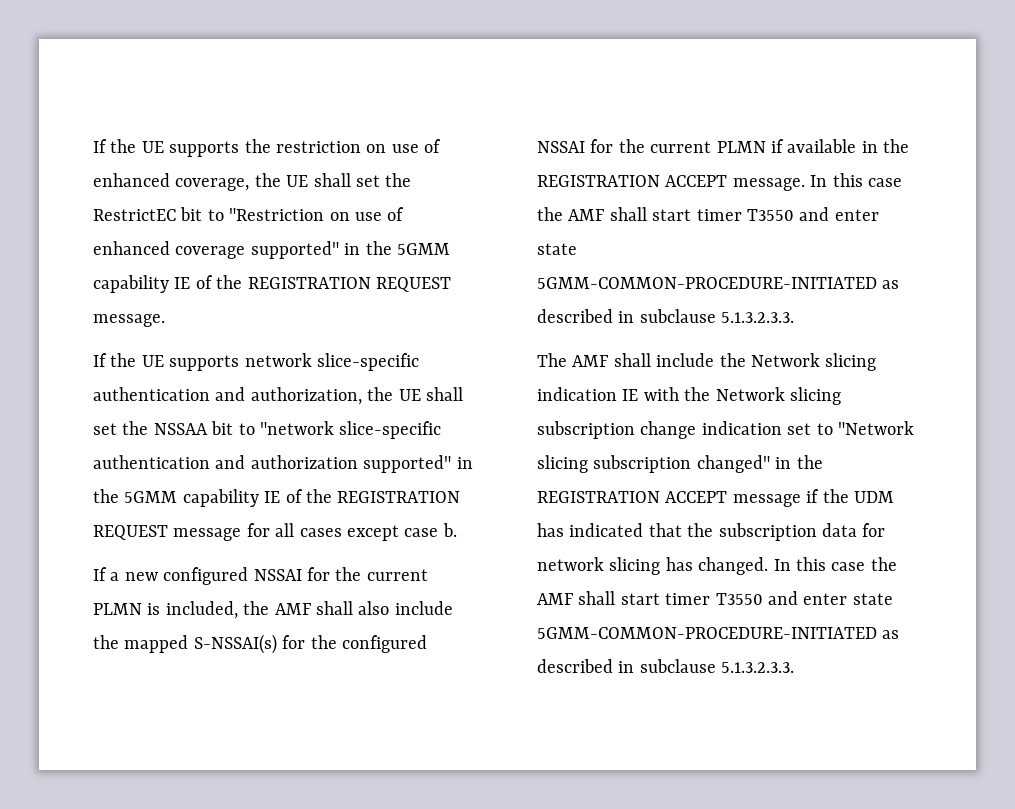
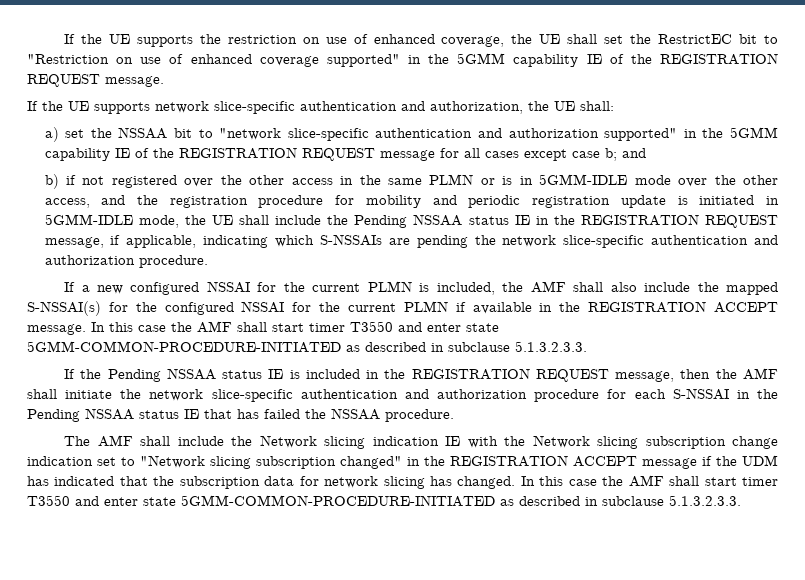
[425,387,463,401] shall -> [580,101,614,111] [44,127,59,142] shall: // a)
[442,523,457,537] b. -> [604,148,646,161] [44,174,779,189] [44,195,780,208] [44,214,779,228] [44,234,778,248] [44,255,208,268] b; and // b) if not registered over the other access in the same PLMN or is in 5GMM-IDLE mode over the other access, and the registration procedure for mobility and periodic registration update is initiated in 5GMM-IDLE mode, the UE shall include the Pending NSSAA status IE in the REGISTRATION REQUEST message, if applicable, indicating which S-NSSAIs are pending the network slice-specific authentication and authorization procedure.
(795, 317) none -> [64,368,778,382] [27,388,779,402] [27,408,454,422] // If the Pending NSSAA status IE is included in the REGISTRATION REQUEST message, then the AMF shall initiate the network slice-specific authentication and authorization procedure for each S-NSSAI in the Pending NSSAA status IE that has failed the NSSAA procedure.

